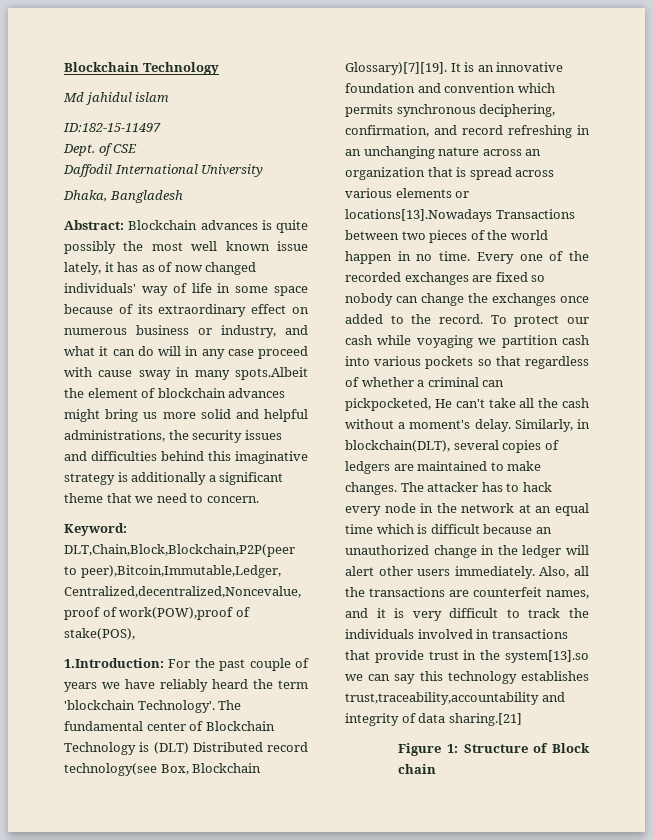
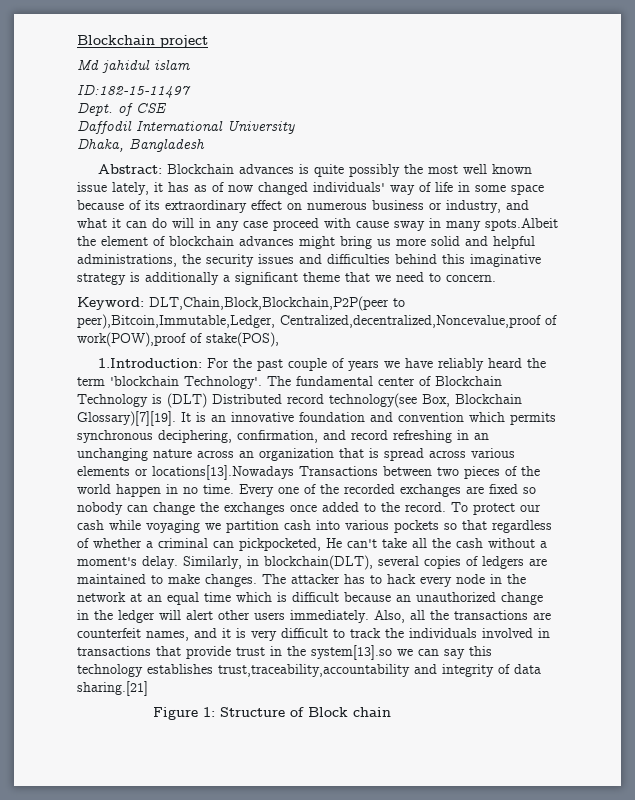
[64,62,219,75] Blockchain Technology -> [77,35,208,48] Blockchain project

